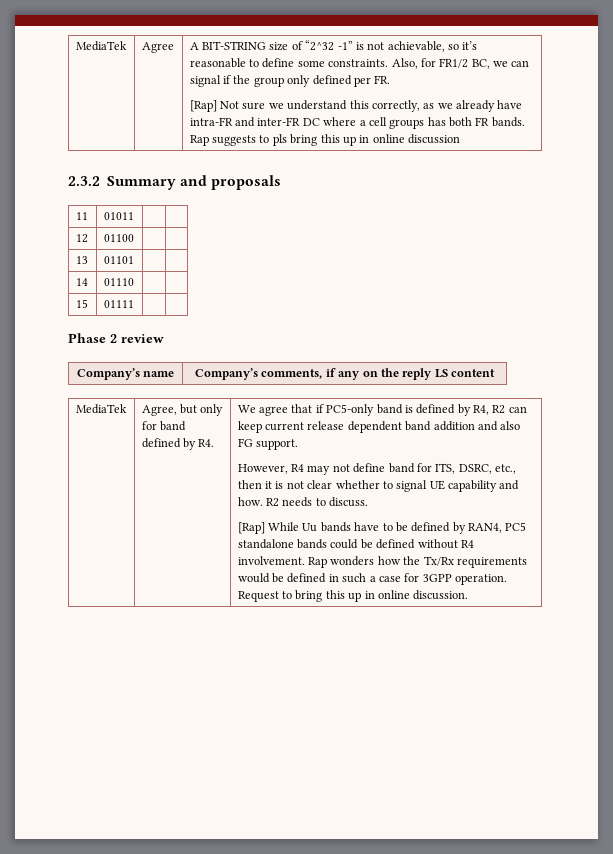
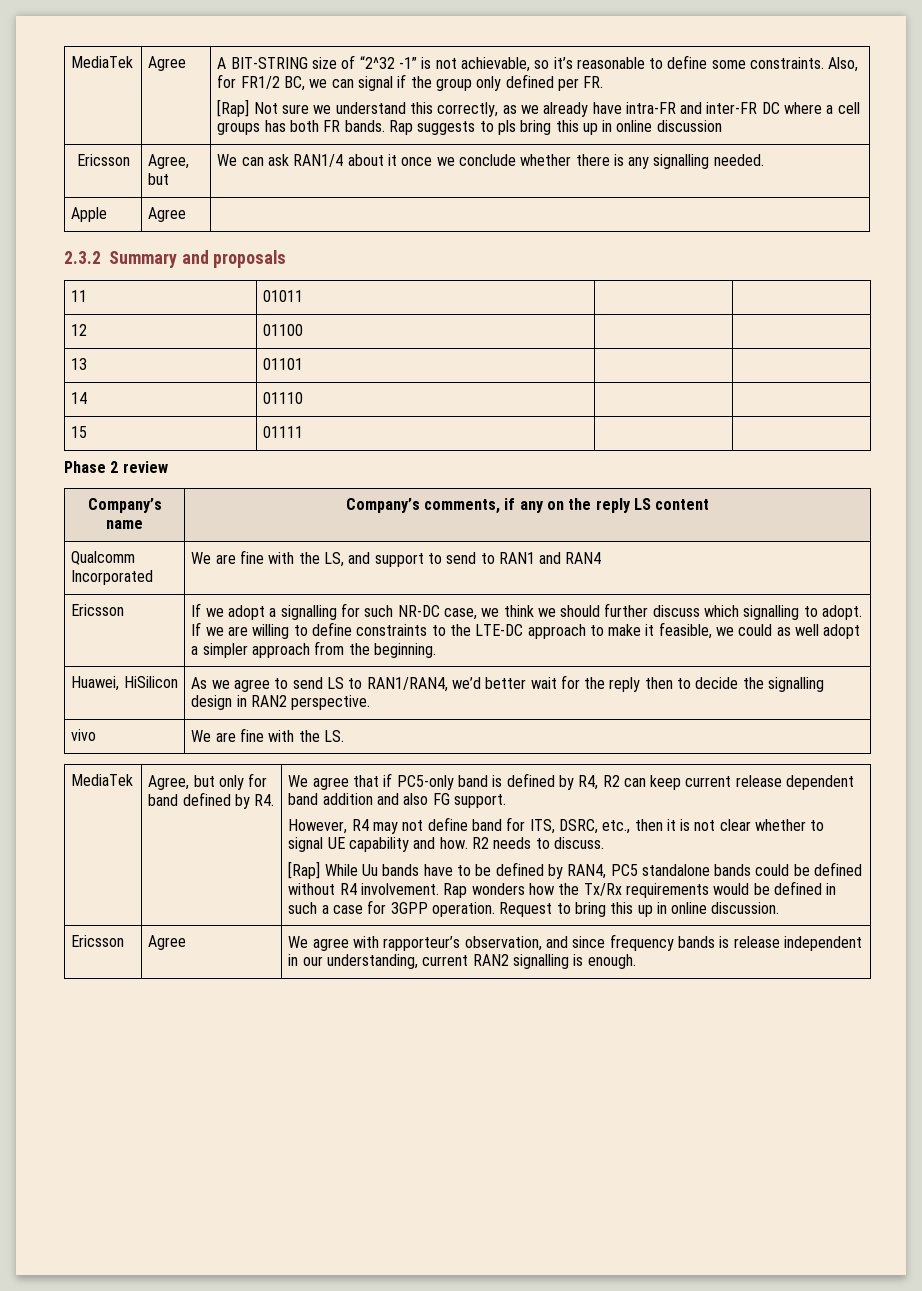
(461, 139) none -> [76,154,130,166] [148,154,190,169] [148,173,170,185] [217,154,764,169] [71,207,108,222] [148,207,187,222] // Ericsson | Agree, but | We can ask RAN1/4 about it once we conclude whether there is any signalling needed. // Apple | Agree |
(495, 373) none -> [71,551,136,565] [71,570,154,585] [191,550,602,567] [71,604,125,616] [191,603,863,620] [191,622,861,639] [191,641,436,658] [71,676,178,691] [191,675,825,692] [191,695,371,710] [71,729,97,741] [191,728,344,742] // Qualcomm Incorporated | We are fine with the LS, and support to send to RAN1 and RAN4 // Ericsson | If we adopt a signalling for such NR-DC case, we think we should further discuss which signalling to adopt. If we are willing to define constraints to the LTE-DC approach to make it feasible, we could as well adopt a simpler approach from the beginning. // Huawei, HiSilicon | As we agree to send LS to RAN1/RAN4, we’d better wait for the reply then to decide the signalling design in RAN2 perspective. // vivo | We are fine with the LS.
(469, 595) none -> [71,935,125,947] [148,935,187,950] [288,934,862,951] [288,954,636,969] // Ericsson | Agree | We agree with rapporteur’s observation, and since frequency bands is release independent in our understanding, current RAN2 signalling is enough.

